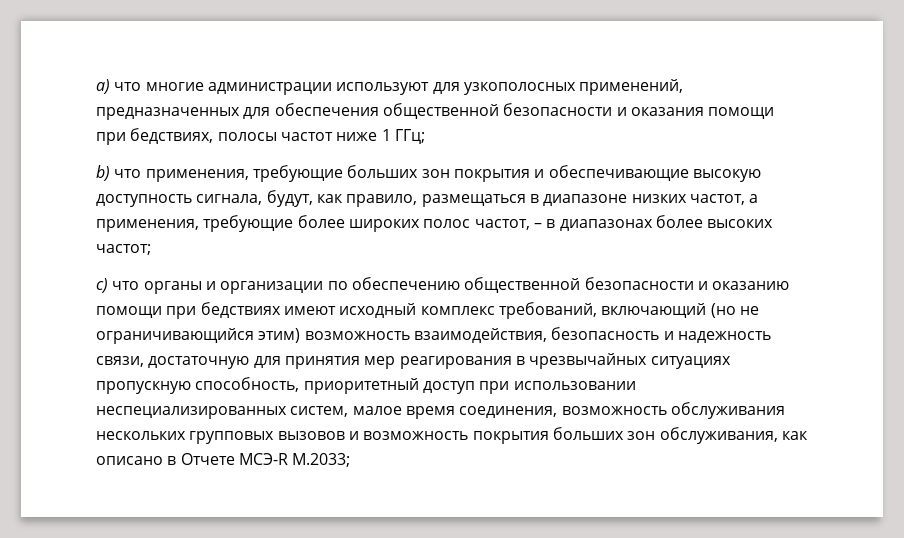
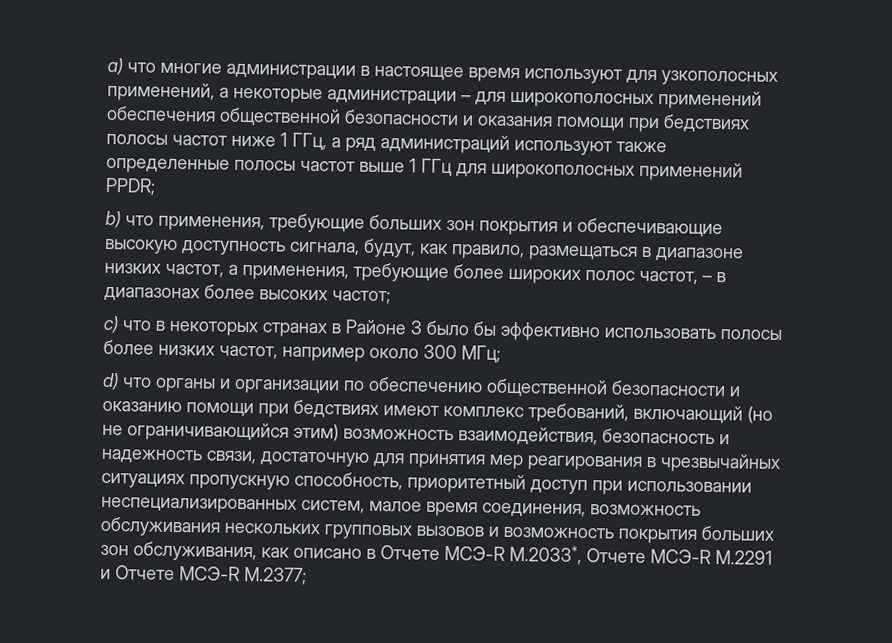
(332, 88) none -> [360,65,520,83] в настоящее время
[96,107,271,120] предназначенных для -> [219,87,762,110] а некоторые администрации – для широкополосных применений
[130,128,214,144] бедствиях, -> [663,114,750,133] бедствиях
[394,129,425,144] ГГц; -> [292,132,667,156] [106,157,743,182] [105,177,156,196] ГГц, а ряд администраций используют также определенные полосы частот выше 1 ГГц для широкополосных применений PPDR;
(140, 285) none -> [155,319,782,342] [103,339,501,363] [102,372,152,391] в некоторых странах в Районе 3 было бы эффективно использовать полосы более низких частот, например около 300 МГц; // d) что
[339,303,417,318] исходный -> (440, 410) none
[292,453,351,467] M.2033; -> [509,544,773,566] [100,565,307,585] M.2033*, Отчете МСЭ-R M.2291 и Отчете МСЭ-R M.2377;

